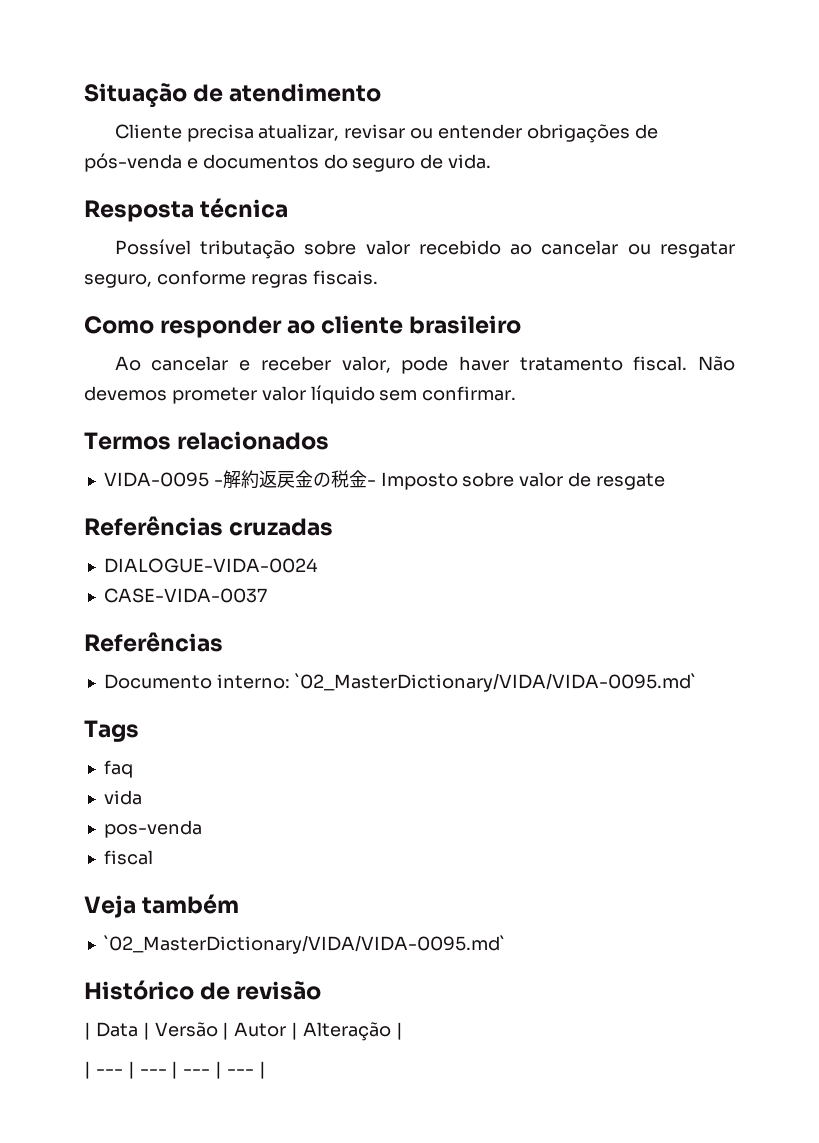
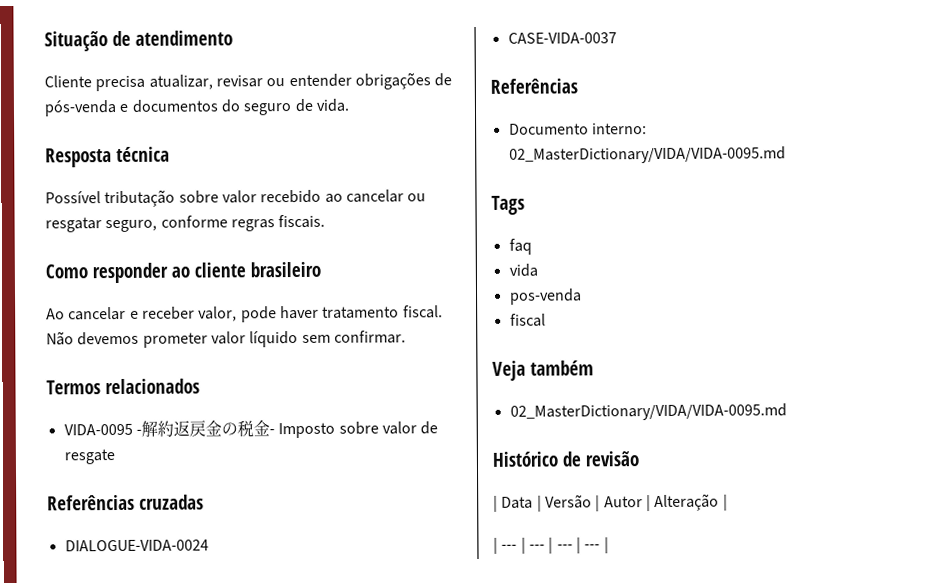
[294,673,696,692] `02_MasterDictionary/VIDA/VIDA-0095.md` -> [508,146,786,164] 02_MasterDictionary/VIDA/VIDA-0095.md
[103,935,505,954] `02_MasterDictionary/VIDA/VIDA-0095.md` -> [509,403,787,421] 02_MasterDictionary/VIDA/VIDA-0095.md

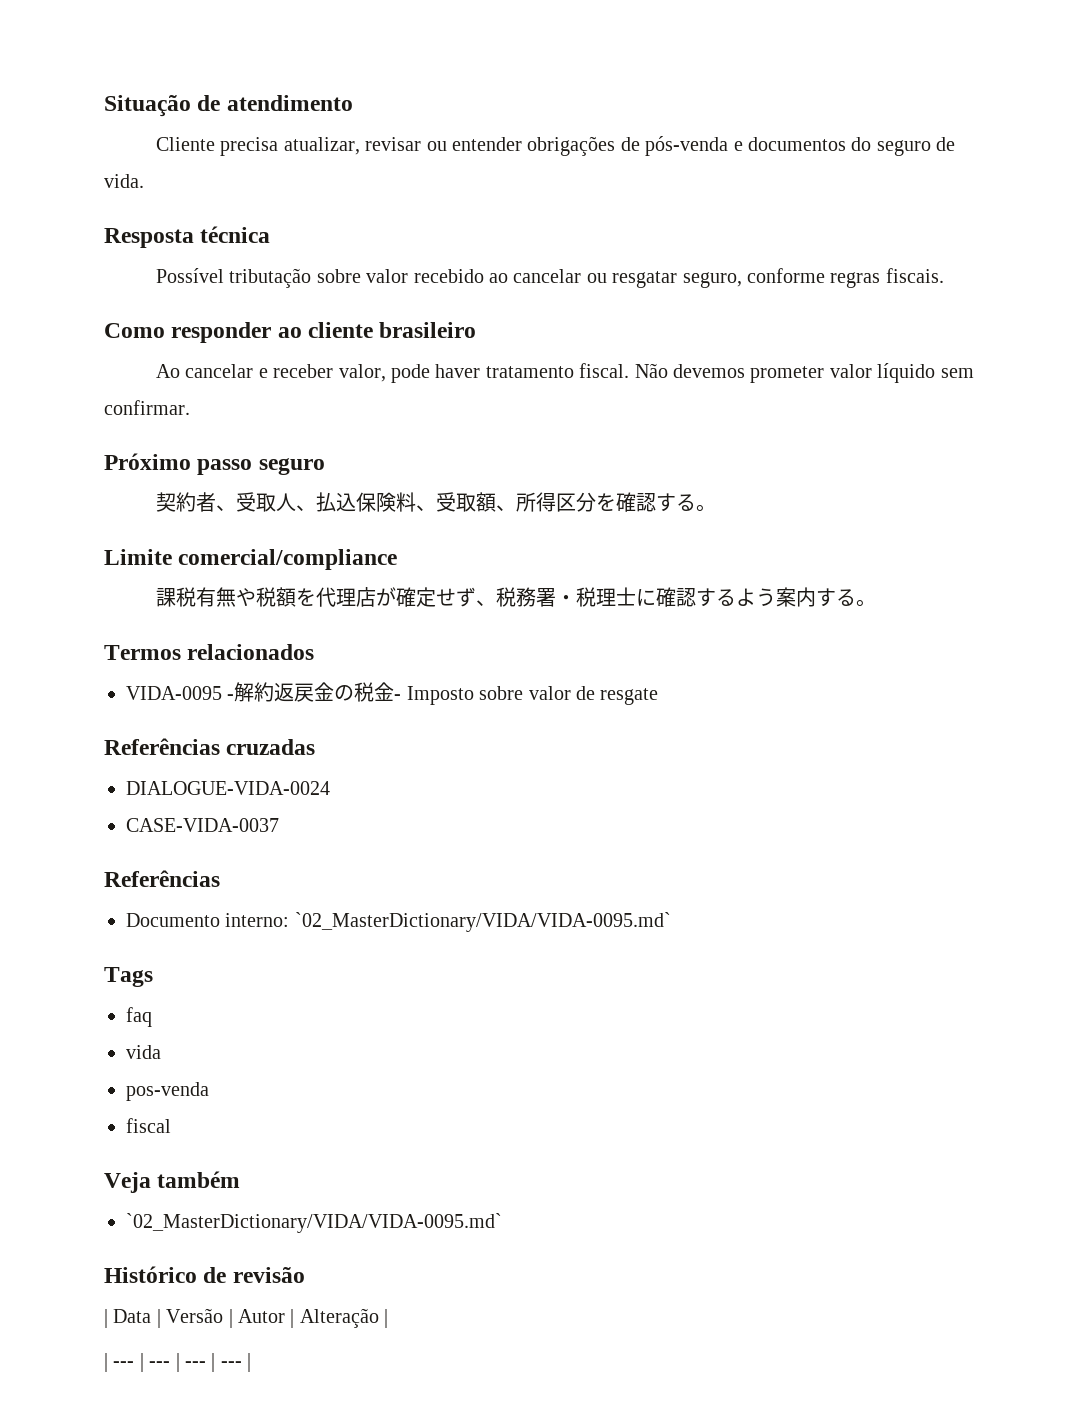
(406, 337) none -> [104,453,325,475] [155,492,716,512] [104,549,398,570] [155,587,876,607] // Próximo passo seguro // 契約者、受取人、払込保険料、受取額、所得区分を確認する。 // Limite comercial/compliance // 課税有無や税額を代理店が確定せず、税務署・税理士に確認するよう案内する。
[508,146,786,164] 02_MasterDictionary/VIDA/VIDA-0095.md -> [294,912,671,932] `02_MasterDictionary/VIDA/VIDA-0095.md`
[509,403,787,421] 02_MasterDictionary/VIDA/VIDA-0095.md -> [126,1213,502,1233] `02_MasterDictionary/VIDA/VIDA-0095.md`

